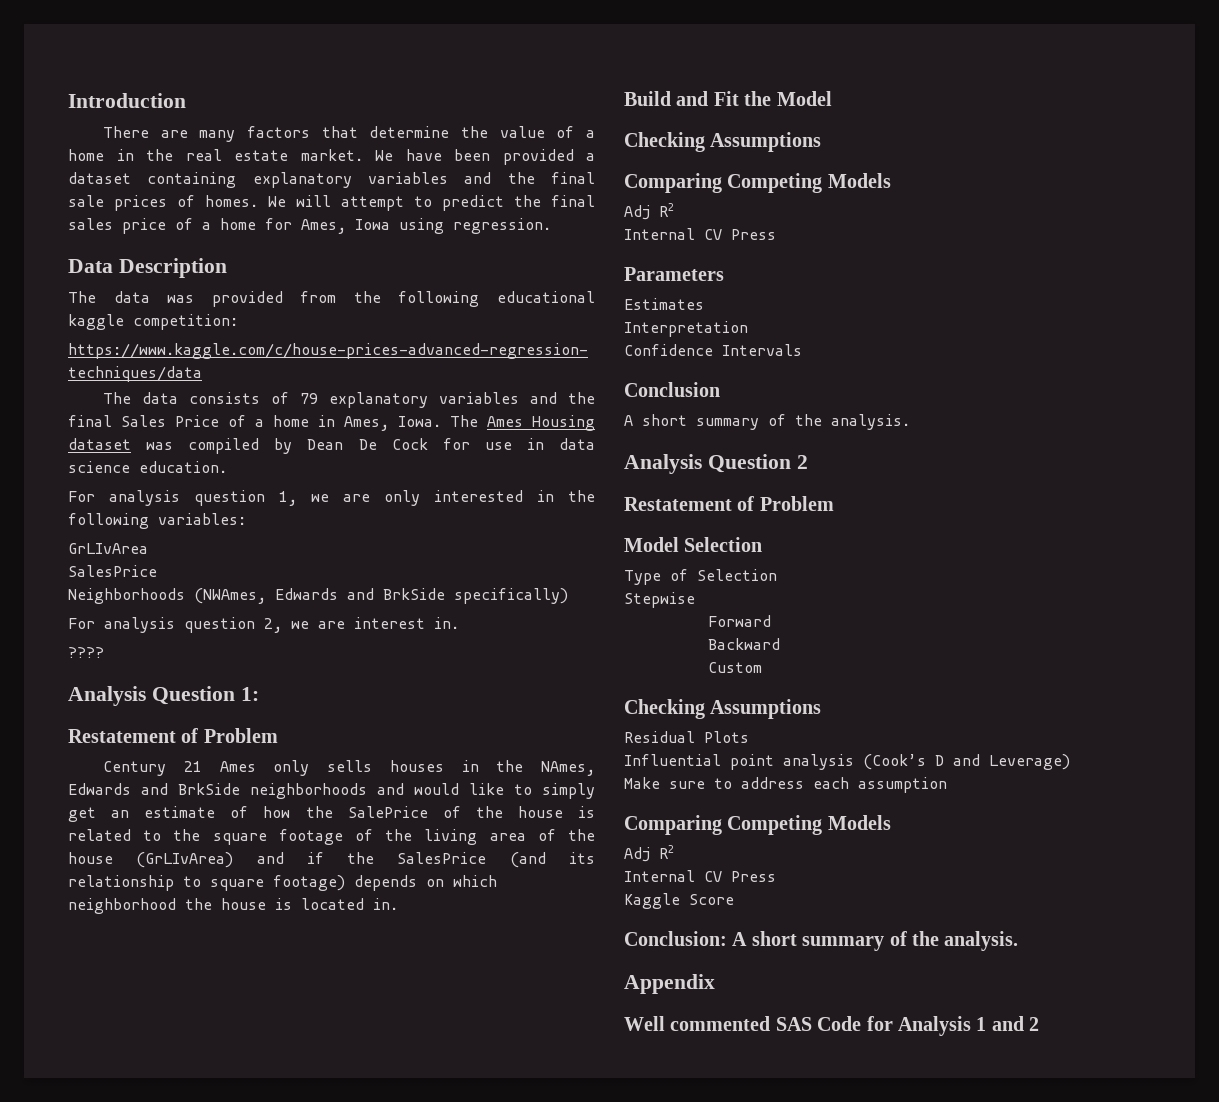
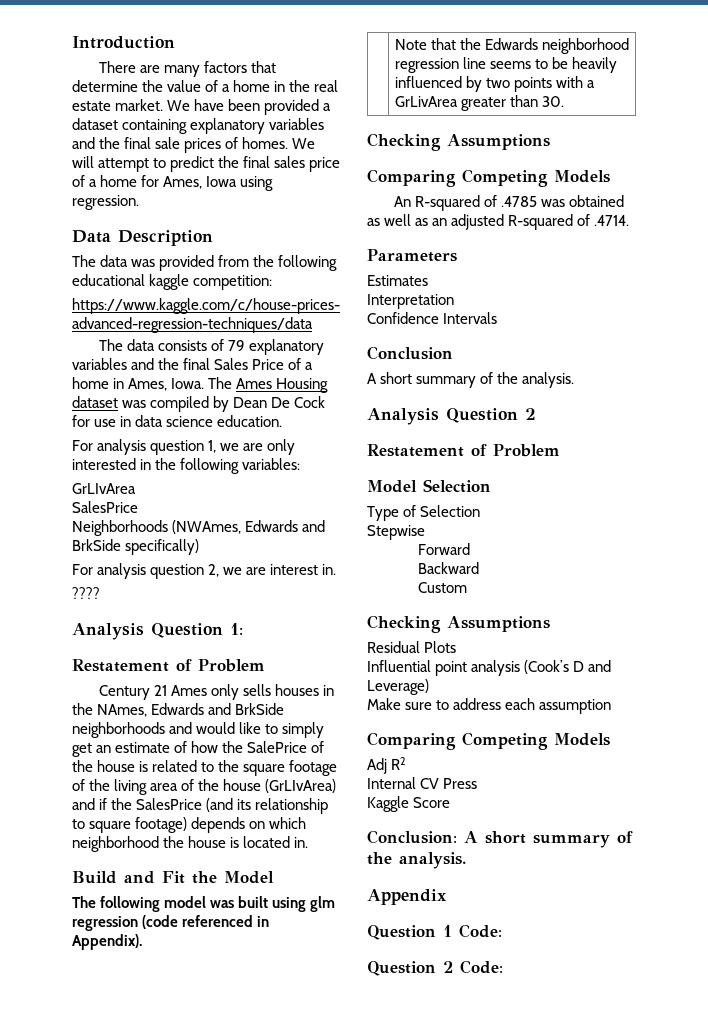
(832, 98) none -> [72,896,336,912] [72,915,270,931] [72,934,142,950] [394,38,630,54] [394,57,618,73] [394,76,596,92] [394,95,565,111] // The following model was built using glm regression (code referenced in Appendix). // | Note that the Edwards neighborhood regression line seems to be heavily influenced by two points with a GrLivArea greater than 30.
[624,203,674,220] [624,228,776,240] Adj R2 // Internal CV Press -> [393,195,625,211] [367,214,630,230] An R-squared of .4785 was obtained as well as an adjusted R-squared of .4714.
[624,1016,1040,1036] Well commented SAS Code for Analysis 1 and 2 -> [367,924,502,940] [367,960,503,976] Question 1 Code: // Question 2 Code:

